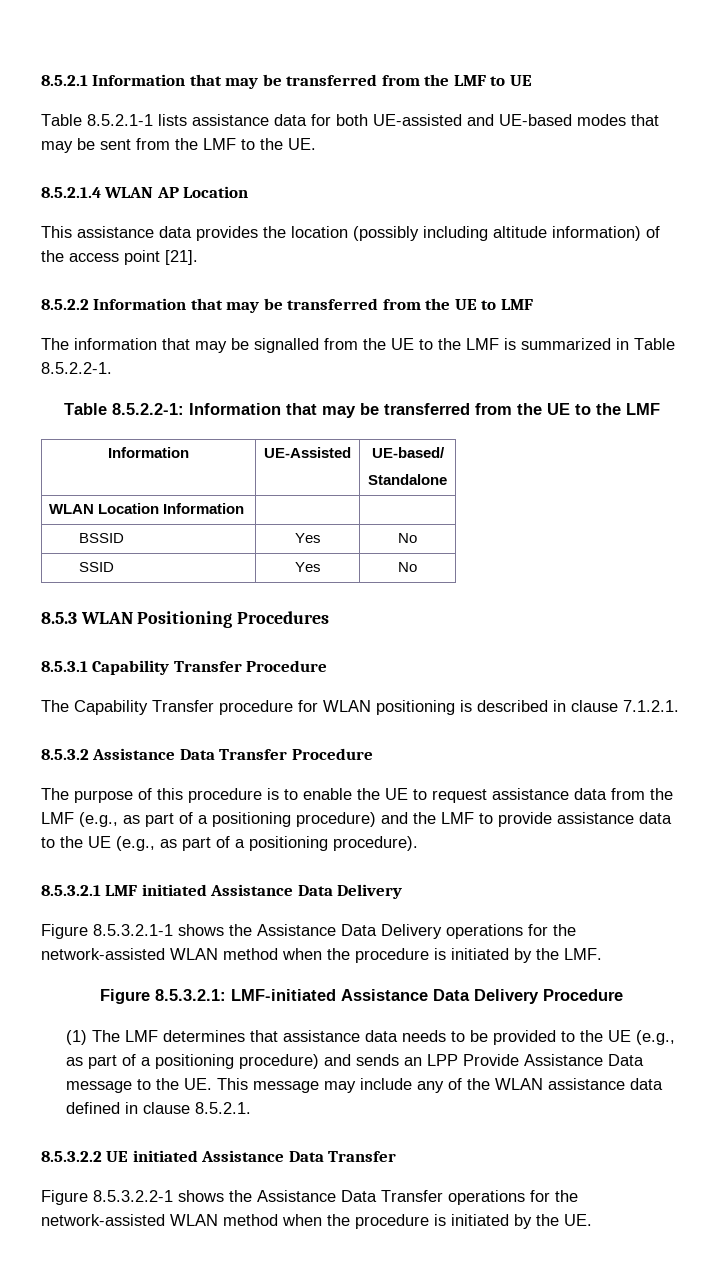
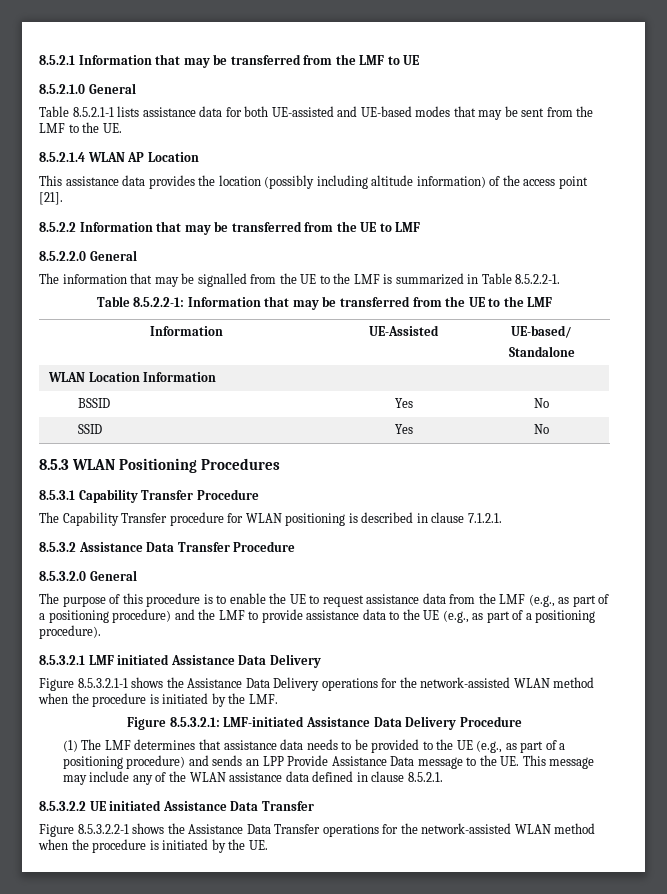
(532, 80) none -> [39,83,136,94] // 8.5.2.1.0 General
(533, 304) none -> [39,250,137,261] // 8.5.2.2.0 General
(373, 754) none -> [39,570,137,581] // 8.5.3.2.0 General

